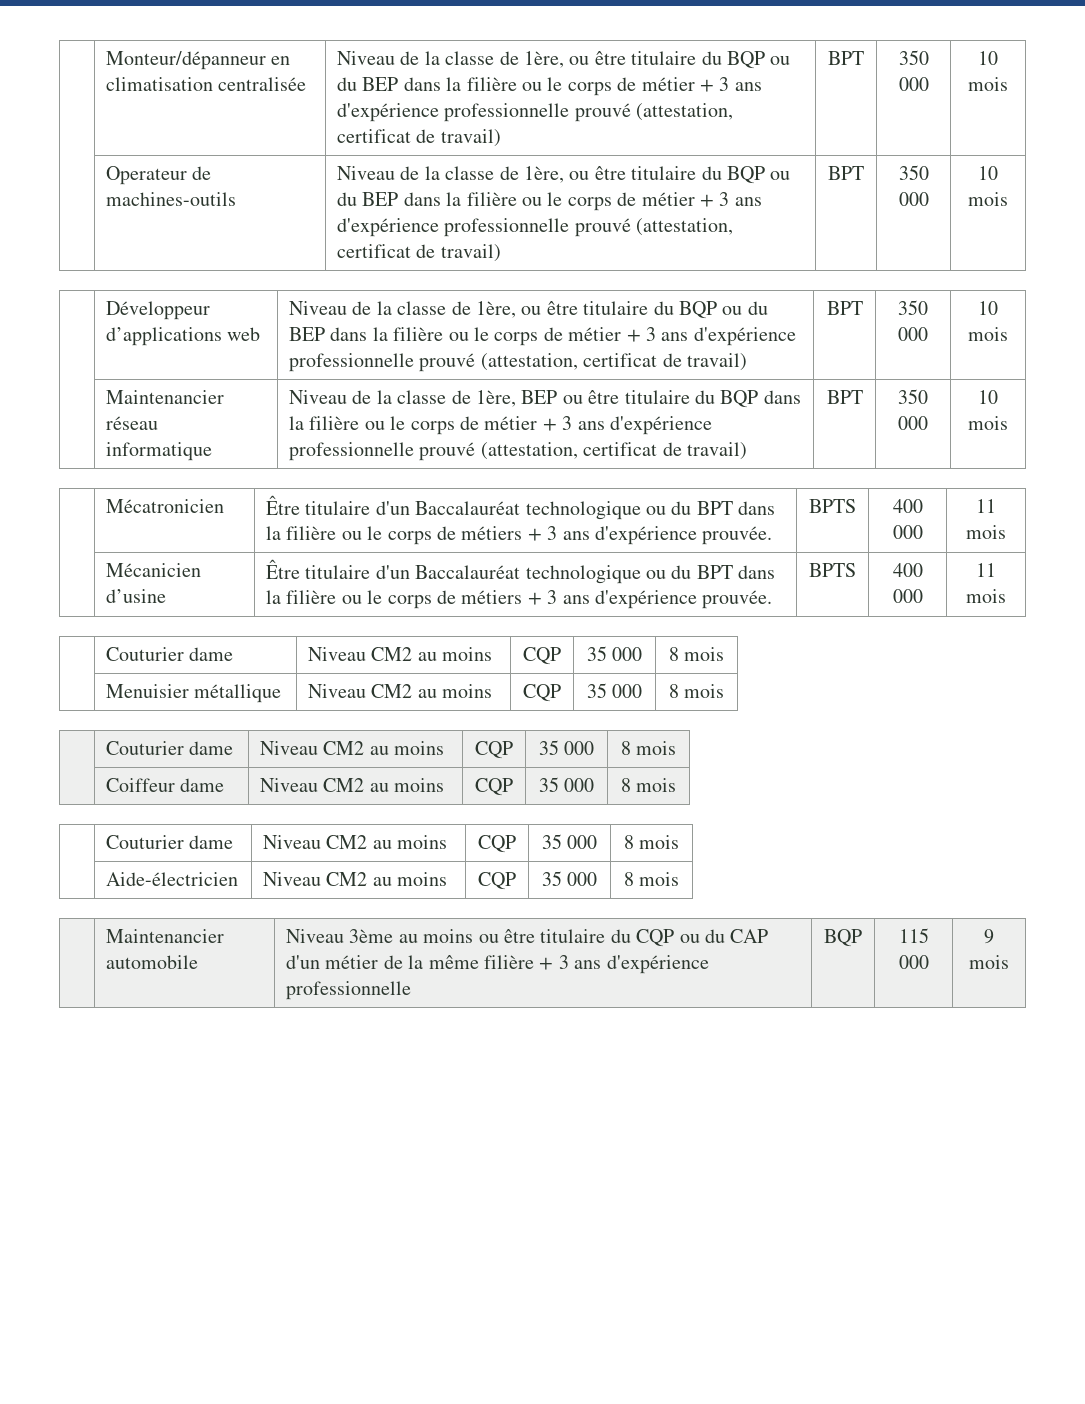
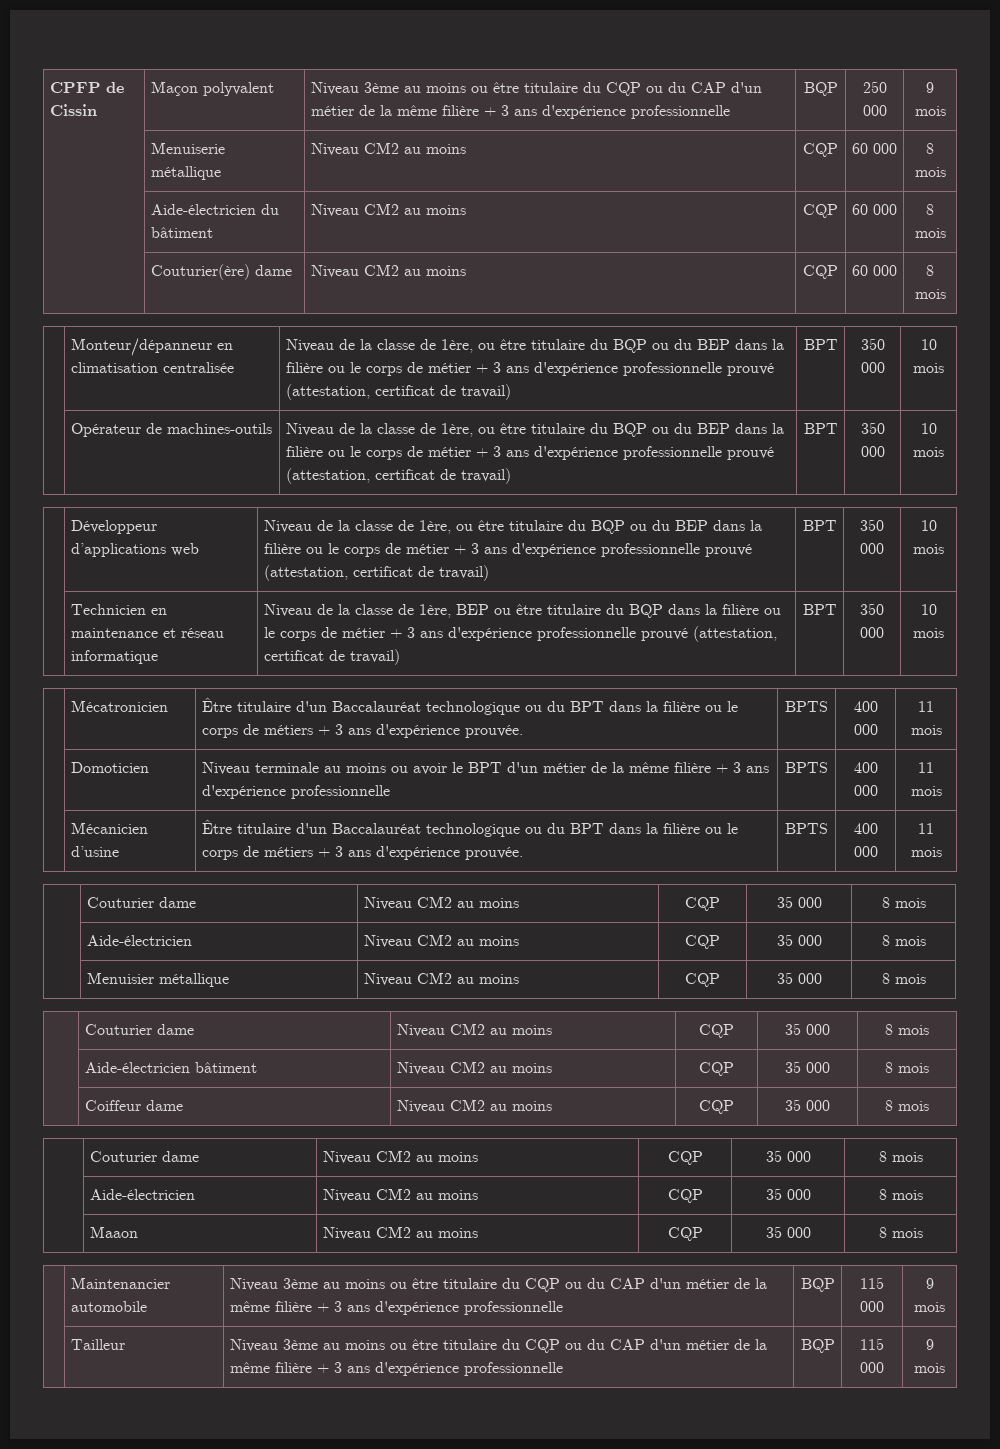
(106, 60) none -> [49,82,124,93] [49,104,97,116] [150,81,274,96] [310,82,762,96] [310,105,730,119] [803,82,838,96] [862,81,887,93] [862,105,887,116] [926,82,934,93] [914,106,946,116] [150,142,225,154] [150,166,221,180] [310,142,466,156] [803,143,838,157] [852,143,897,154] [926,143,934,154] [914,167,946,177] [150,204,279,215] [150,227,213,238] [310,203,466,217] [803,204,838,218] [852,204,897,215] [926,204,934,215] [914,228,946,238] [150,264,292,280] [310,264,466,278] [803,265,838,279] [852,265,897,276] [926,265,934,276] [914,289,946,299] CPFP de Cissin | Maçon polyvalent | Niveau 3ème au moins ou être titulaire du CQP ou du CAP d'un métier de la même filière + 3 ans d'expérience professionnelle | BQP | 250 000 | 9 mois // | Menuiserie métallique | Niveau CM2 au moins | CQP | 60 000 | 8 mois // | Aide-électricien du bâtiment | Niveau CM2 au moins | CQP | 60 000 | 8 mois // | Couturier(ère) dame | Niveau CM2 au moins | CQP | 60 000 | 8 mois //
[106,166,188,185] Operateur -> [70,423,141,437] Opérateur
[106,390,225,404] Maintenancier -> [70,604,167,615] [70,628,176,638] Technicien en maintenance et
(1006, 532) none -> [70,762,149,773] [201,762,769,775] [201,785,390,799] [785,762,828,773] [853,762,878,773] [853,785,878,796] [918,762,934,773] [910,786,942,796] // | Domoticien | Niveau terminale au moins ou avoir le BPT d'un métier de la même filière + 3 ans d'expérience professionnelle | BPTS | 400 000 | 11 mois
(725, 654) none -> [86,935,192,946] [363,934,519,948] [685,935,720,949] [776,934,822,946] [881,935,926,946] // | Aide-électricien | Niveau CM2 au moins | CQP | 35 000 | 8 mois
(677, 748) none -> [84,1062,257,1073] [396,1061,552,1075] [699,1062,734,1076] [785,1061,830,1073] [885,1062,929,1073] // | Aide-électricien bâtiment | Niveau CM2 au moins | CQP | 35 000 | 8 mois
(680, 879) none -> [89,1226,138,1238] [322,1226,478,1240] [667,1227,703,1241] [765,1226,811,1238] [878,1227,923,1238] // | Maaon | Niveau CM2 au moins | CQP | 35 000 | 8 mois
(1009, 962) none -> [70,1339,125,1350] [229,1339,767,1353] [229,1362,563,1376] [800,1339,835,1353] [860,1338,884,1350] [860,1362,884,1373] [925,1339,934,1350] [914,1363,945,1373] // | Tailleur | Niveau 3ème au moins ou être titulaire du CQP ou du CAP d'un métier de la même filière + 3 ans d'expérience professionnelle | BQP | 115 000 | 9 mois

